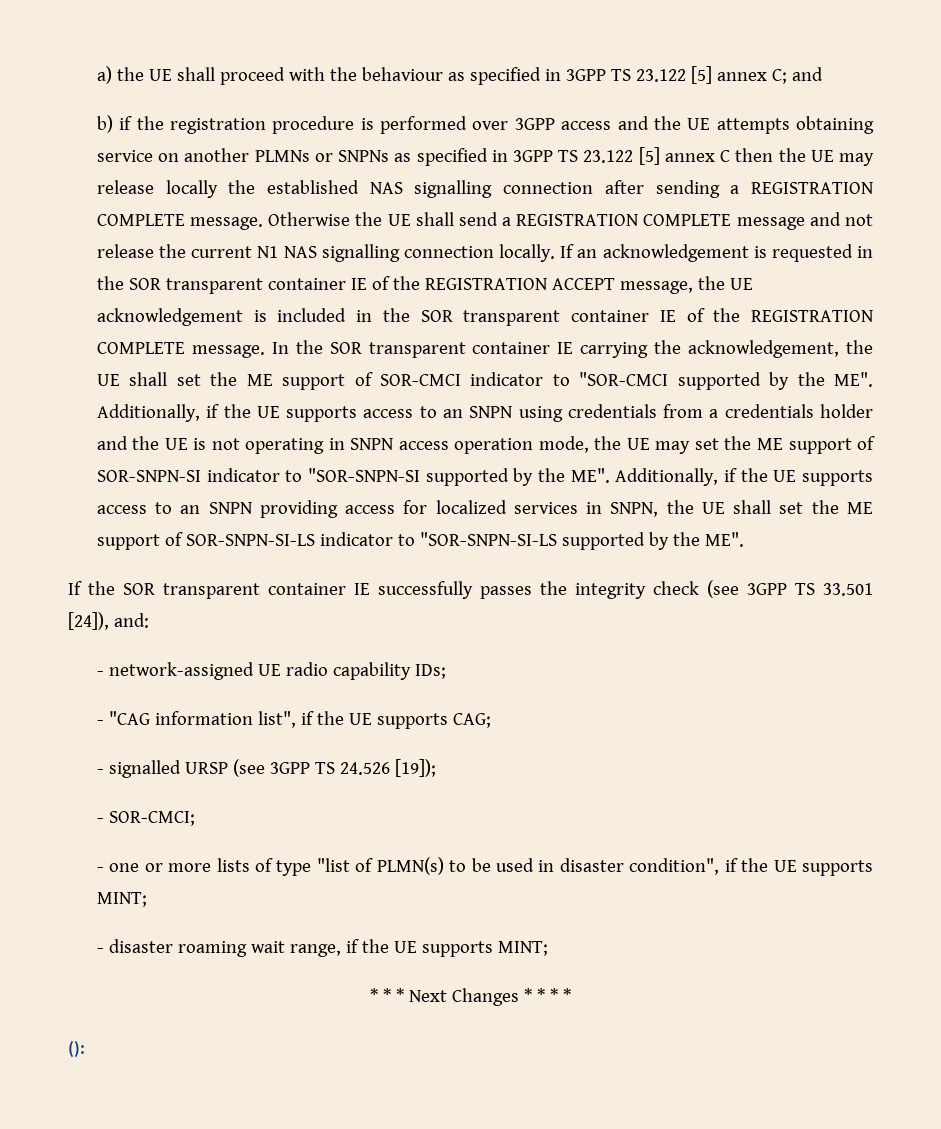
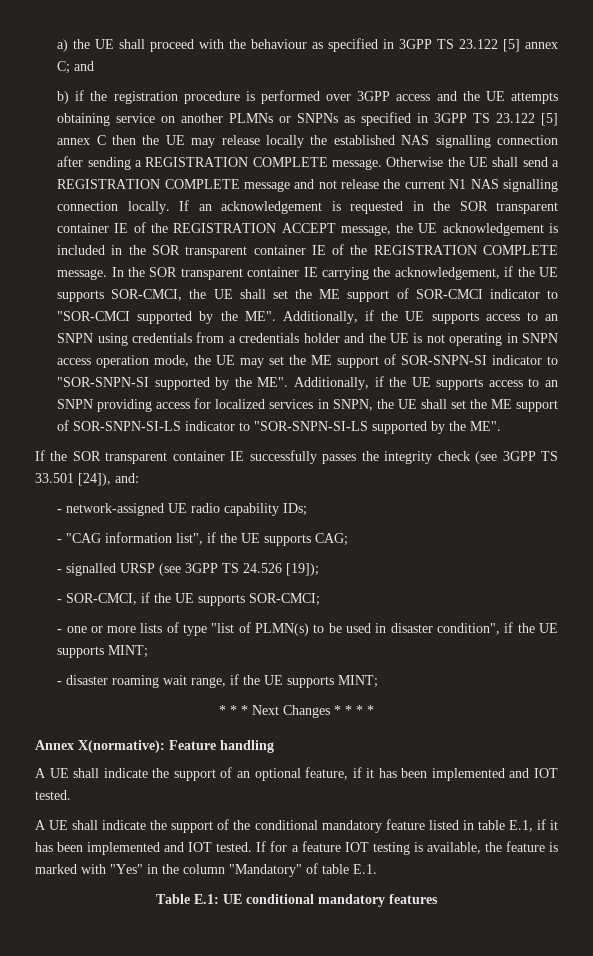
(840, 349) none -> [504,266,559,277] [57,289,183,302] if the UE supports SOR-CMCI,
(104, 820) none -> [66,592,246,606] SOR-CMCI, if the UE supports
[68,1041,85,1058] (): -> [35,740,274,753] [35,767,558,781] [35,790,71,800] [35,819,558,833] [35,841,558,855] [35,863,377,877] [156,894,438,907] Annex X(normative): Feature handling // A UE shall indicate the support of an optional feature, if it has been implemented and IOT tested. // A UE shall indicate the support of the conditional mandatory feature listed in table E.1, if it has been implemented and IOT tested. If for a feature IOT testing is available, the feature is marked with "Yes" in the column "Mandatory" of table E.1. // Table E.1: UE conditional mandatory features

